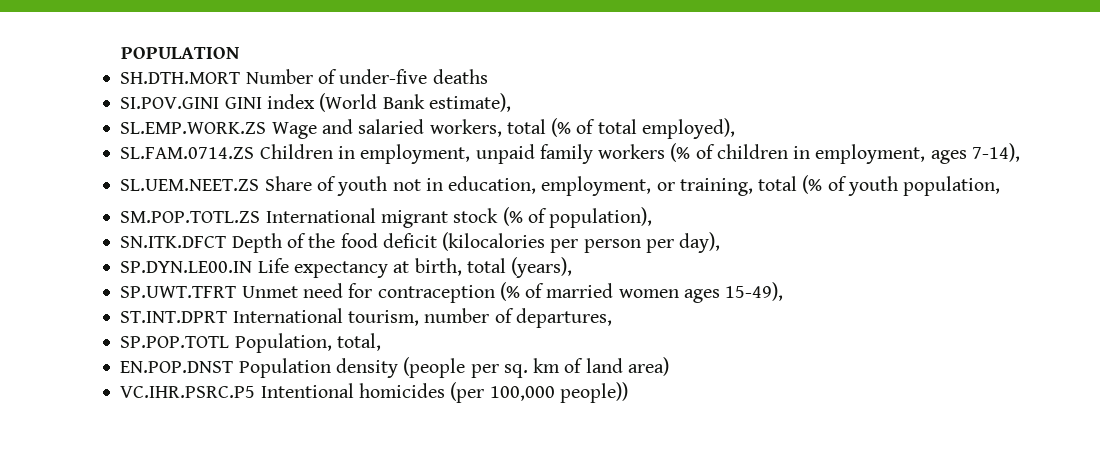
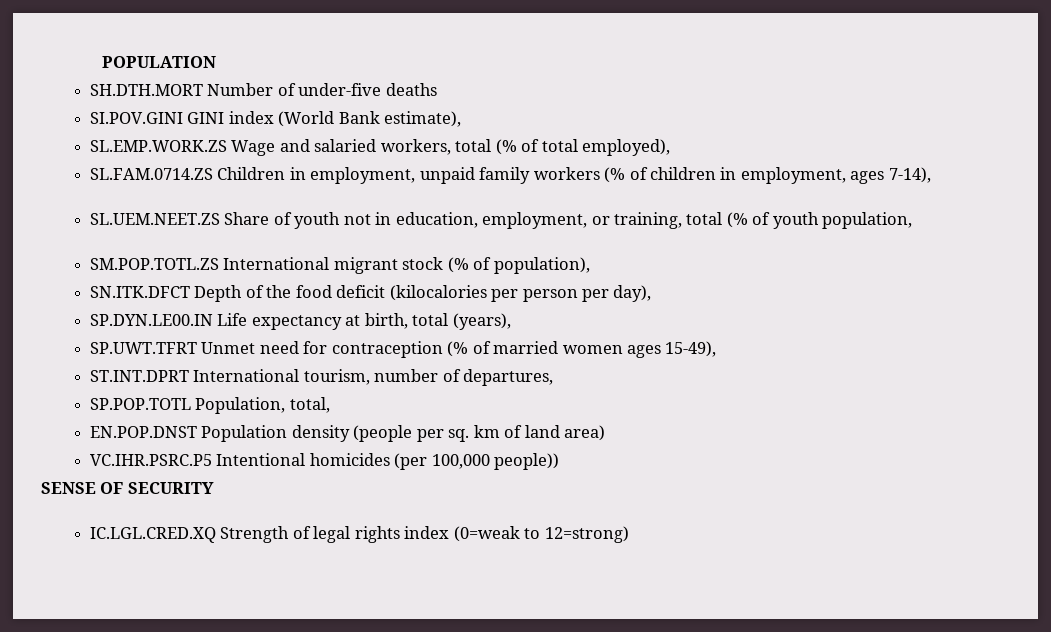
(628, 392) none -> [41,482,214,494] [89,526,629,543] // SENSE OF SECURITY // IC.LGL.CRED.XQ Strength of legal rights index (0=weak to 12=strong)

